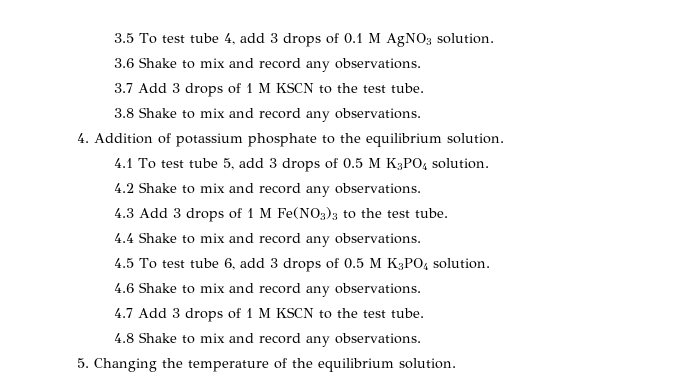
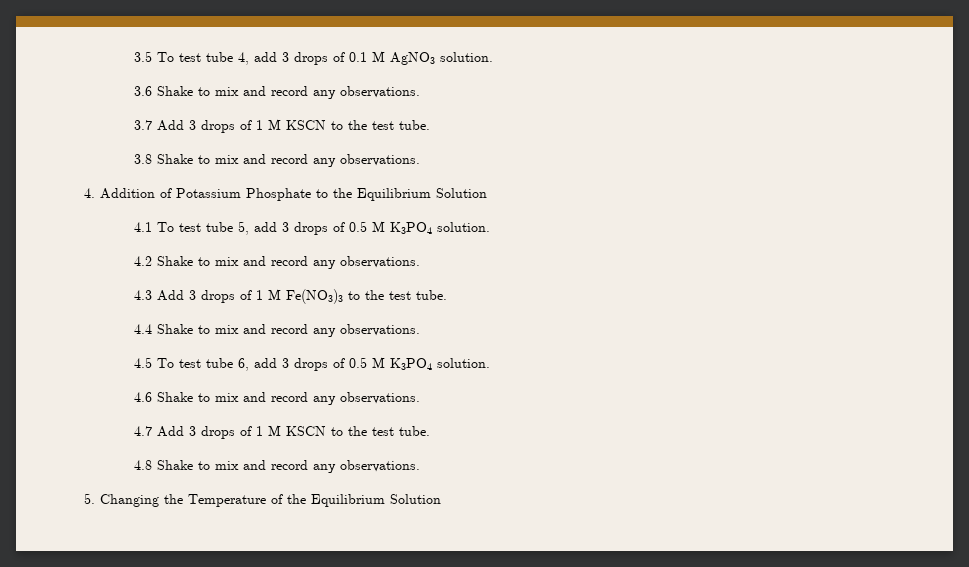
[176,133,504,147] potassium phosphate to the equilibrium solution. -> [176,188,487,201] Potassium Phosphate to the Equilibrium Solution
[188,360,269,372] temperature -> [188,494,266,507] Temperature
[318,358,456,372] equilibrium solution. -> [311,494,441,507] Equilibrium Solution

